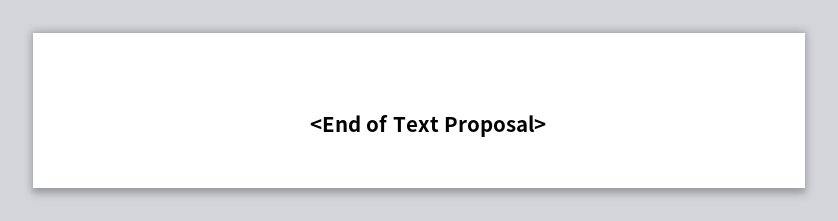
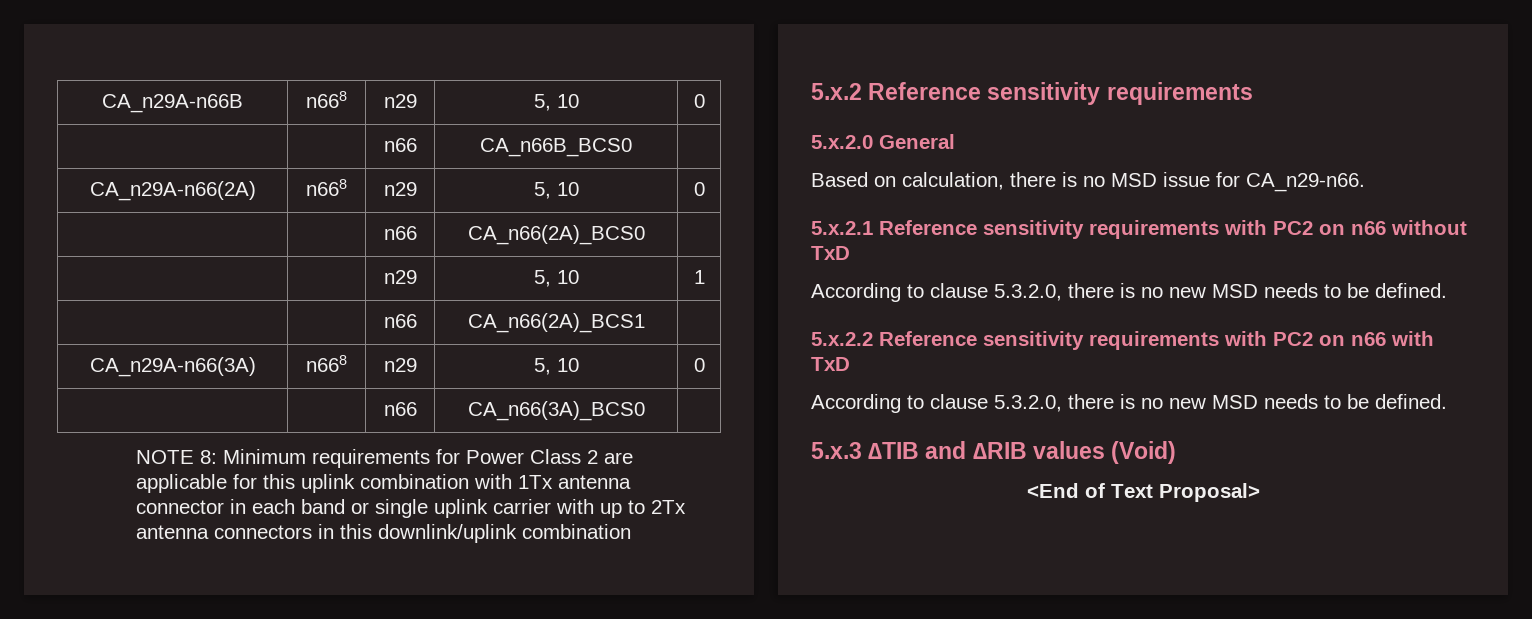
(309, 123) none -> [102,94,243,113] [306,91,347,108] [383,94,417,108] [533,94,579,111] [693,94,705,108] [383,138,417,152] [480,138,632,157] [89,181,256,201] [306,179,347,196] [383,182,417,196] [533,182,579,199] [693,182,705,196] [383,226,417,240] [467,225,645,245] [383,270,417,284] [533,270,579,287] [693,270,705,284] [383,314,417,328] [467,313,645,333] [89,357,256,377] [306,355,347,372] [383,358,417,372] [533,358,579,375] [693,358,705,372] [383,402,417,416] [467,401,645,421] [135,449,633,468] [135,474,631,493] [135,499,686,518] [135,524,631,543] [811,82,1253,105] [811,134,955,149] [811,172,1365,192] [811,220,1467,239] [811,246,850,260] [811,283,1447,302] [811,331,1434,350] [811,357,850,371] [811,394,1447,413] [811,441,1177,464] CA_n29A-n66B | n668 | n29 | 5, 10 | 0 // | | n66 | CA_n66B_BCS0 | // CA_n29A-n66(2A) | n668 | n29 | 5, 10 | 0 // | | n66 | CA_n66(2A)_BCS0 | // | | n29 | 5, 10 | 1 // | | n66 | CA_n66(2A)_BCS1 | // CA_n29A-n66(3A) | n668 | n29 | 5, 10 | 0 // | | n66 | CA_n66(3A)_BCS0 | // NOTE 8: Minimum requirements for Power Class 2 are applicable for this uplink combination with 1Tx antenna connector in each band or single uplink carrier with up to 2Tx antenna connectors in this downlink/uplink combination // 5.x.2 Reference sensitivity requirements // 5.x.2.0 General // Based on calculation, there is no MSD issue for CA_n29-n66. // 5.x.2.1 Reference sensitivity requirements with PC2 on n66 without TxD // According to clause 5.3.2.0, there is no new MSD needs to be defined. // 5.x.2.2 Reference sensitivity requirements with PC2 on n66 with TxD // According to clause 5.3.2.0, there is no new MSD needs to be defined. // 5.x.3 ∆TIB and ∆RIB values (Void) //

